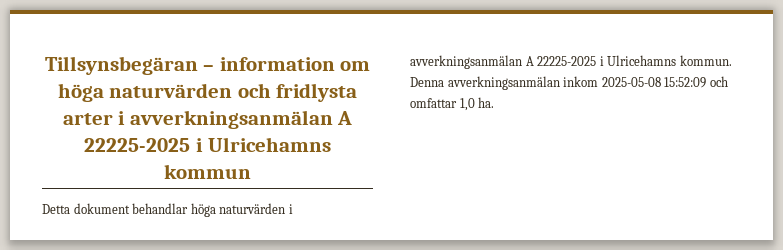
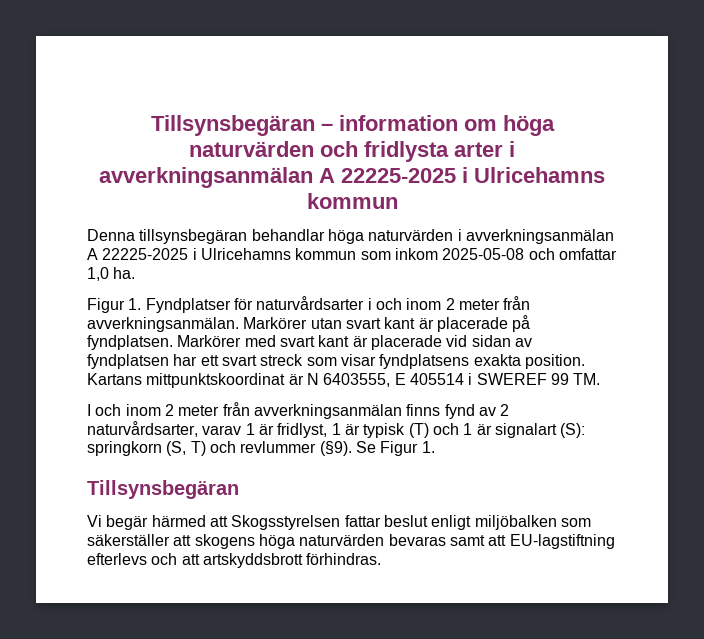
[42,203,130,214] Detta dokument -> [87,229,248,244] Denna tillsynsbegäran
[679,55,732,66] [410,76,560,90] kommun. Denna avverkningsanmälan -> [295,248,391,260] kommun som
[664,77,707,88] 15:52:09 -> (525, 254) none
(495, 102) none -> [87,296,531,313] [87,315,531,332] [87,335,532,350] [87,354,585,369] [87,373,601,388] [87,402,510,419] [87,421,586,438] [87,441,435,456] [87,480,239,499] [87,515,591,530] [87,534,615,549] [87,553,382,568] // Figur 1. Fyndplatser för naturvårdsarter i och inom 2 meter från avverkningsanmälan. Markörer utan svart kant är placerade på fyndplatsen. Markörer med svart kant är placerade vid sidan av fyndplatsen har ett svart streck som visar fyndplatsens exakta position. Kartans mittpunktskoordinat är N 6403555, E 405514 i SWEREF 99 TM. // I och inom 2 meter från avverkningsanmälan finns fynd av 2 naturvårdsarter, varav 1 är fridlyst, 1 är typisk (T) och 1 är signalart (S): springkorn (S, T) och revlummer (§9). Se Figur 1. // Tillsynsbegäran // Vi begär härmed att Skogsstyrelsen fattar beslut enligt miljöbalken som säkerställer att skogens höga naturvärden bevaras samt att EU-lagstiftning efterlevs och att artskyddsbrott förhindras.

